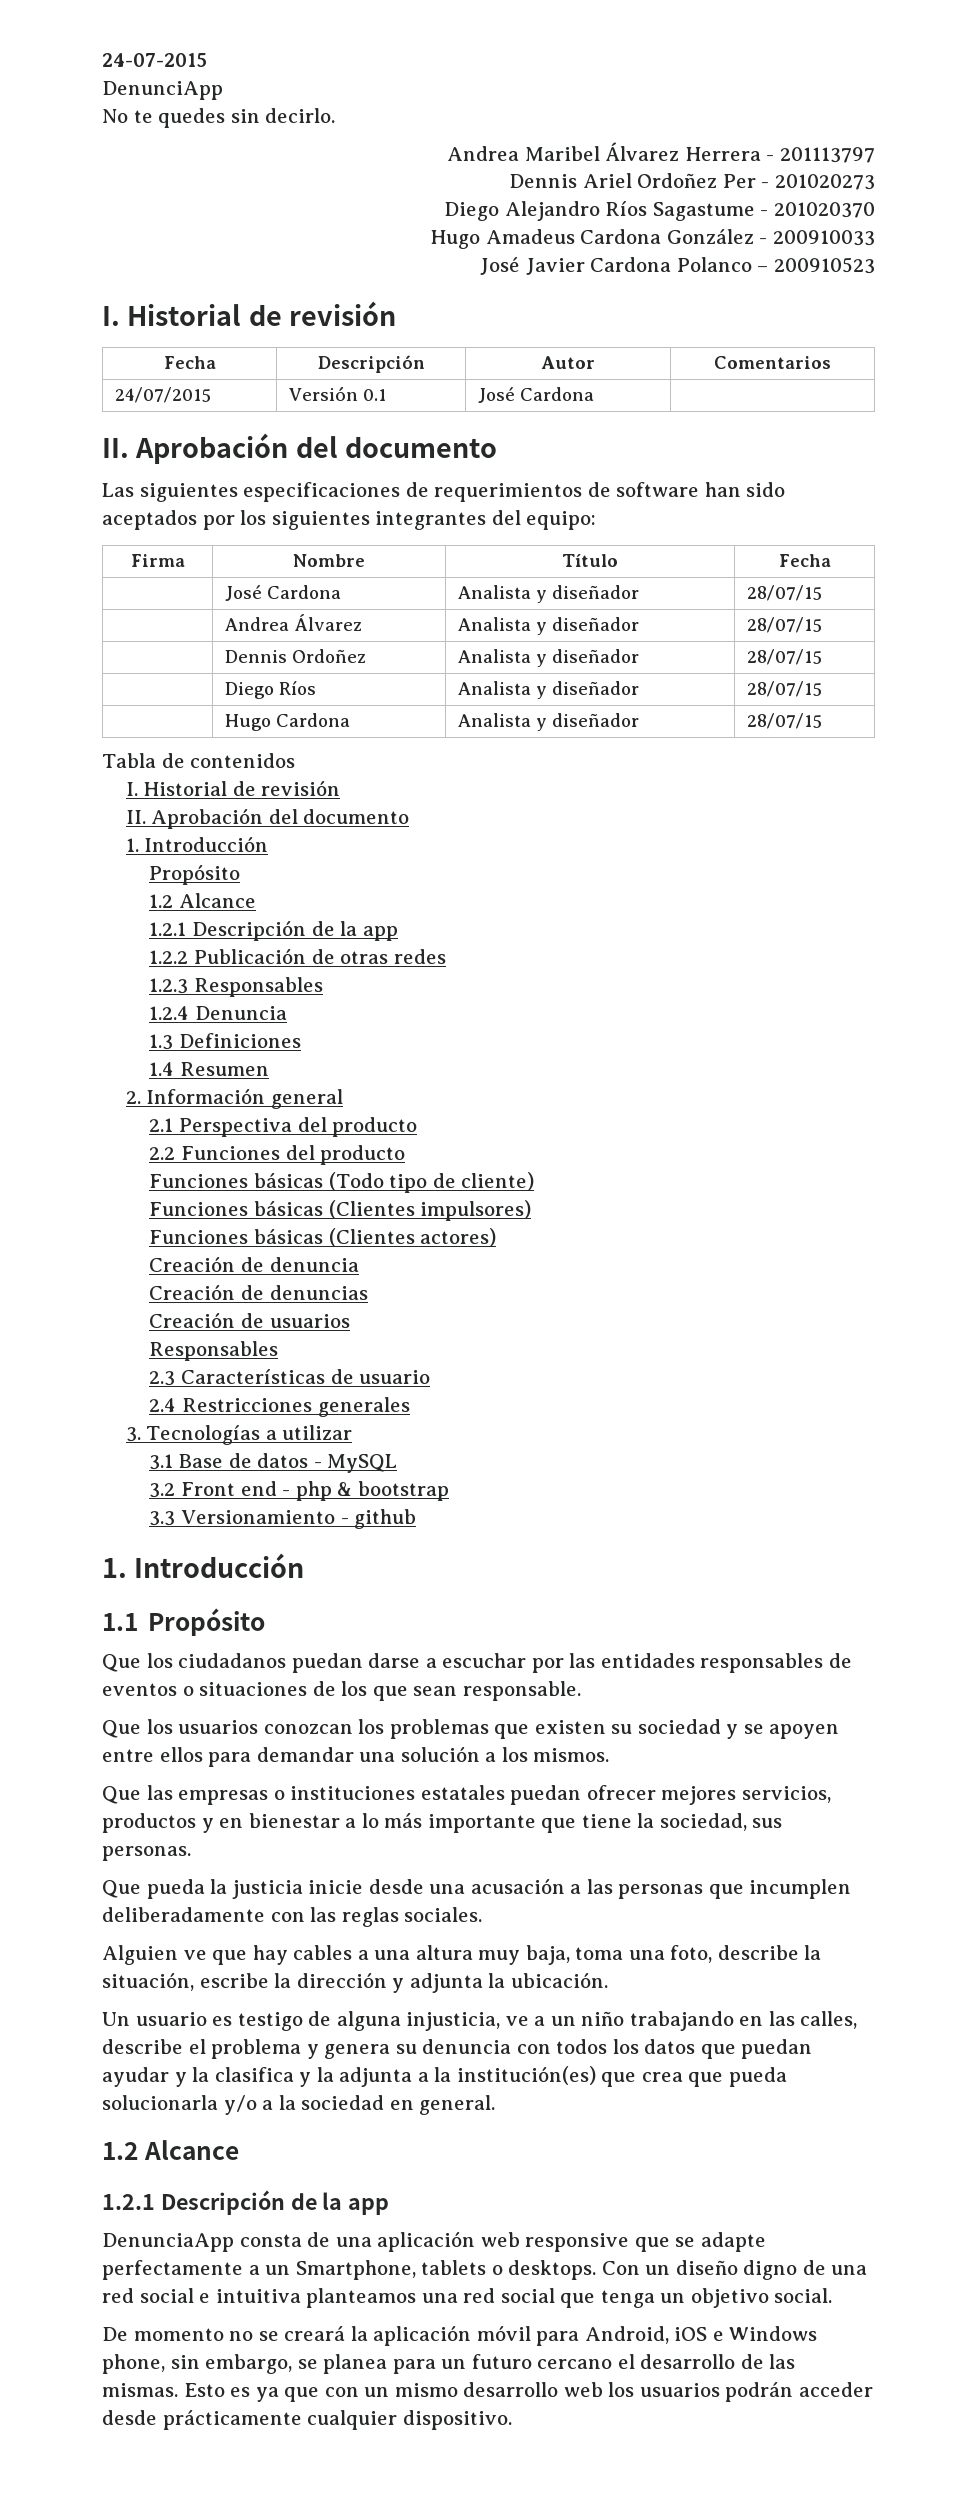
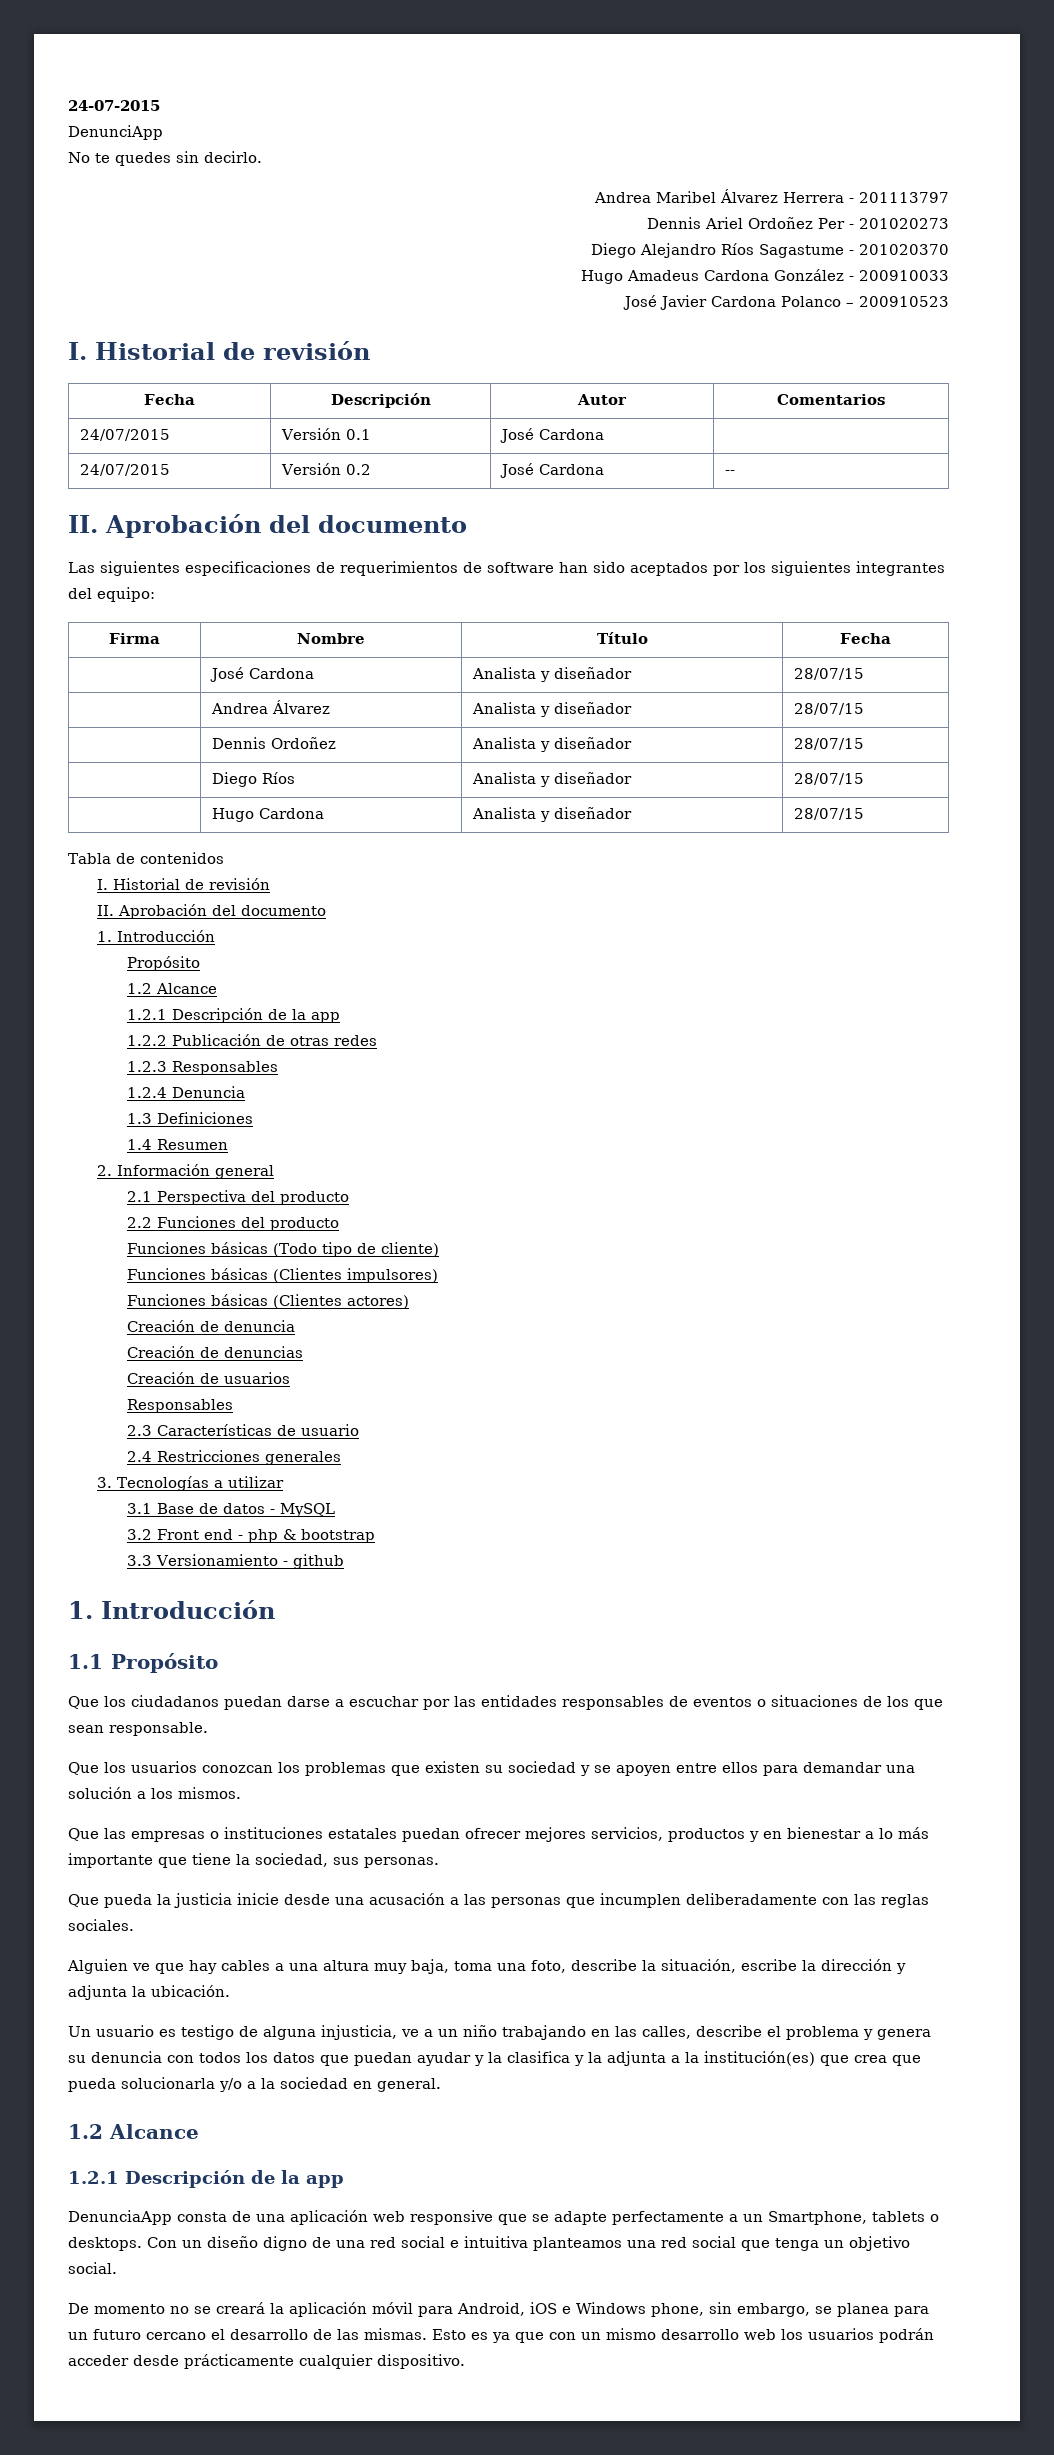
(594, 394) none -> [79,464,170,476] [280,463,371,475] [499,463,604,478] [724,470,735,475] // 24/07/2015 | Versión 0.2 | José Cardona | --

